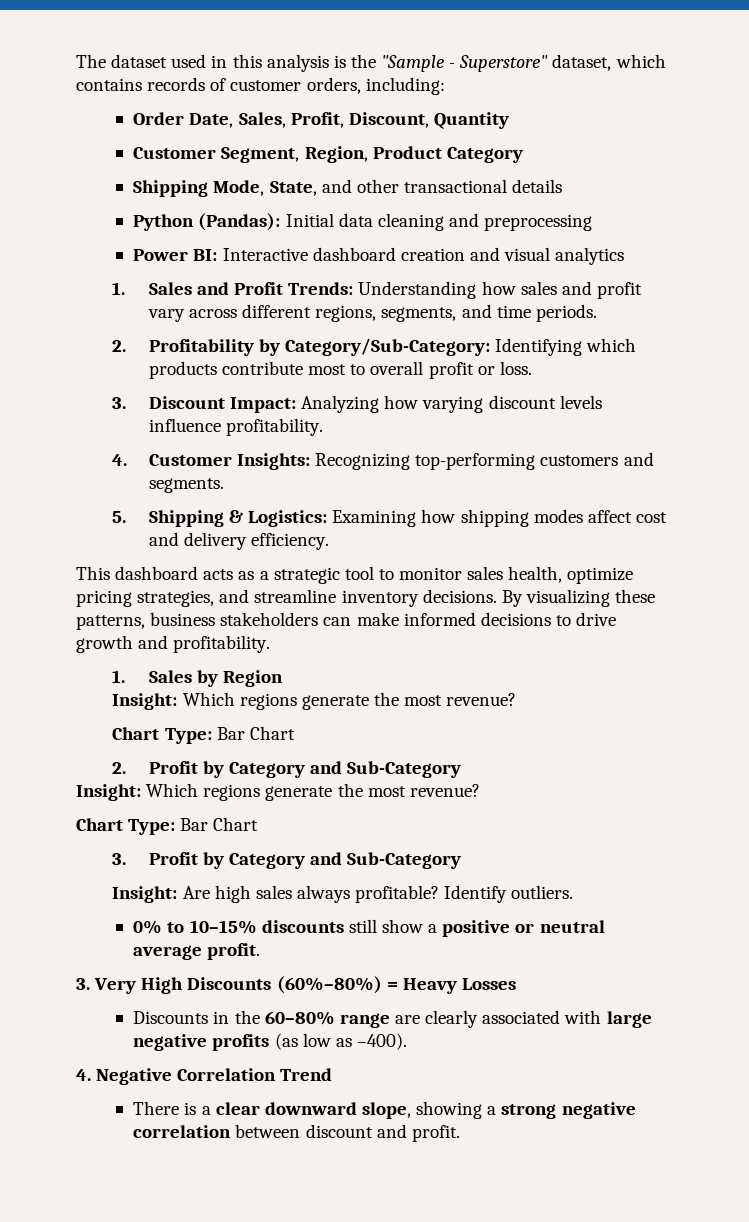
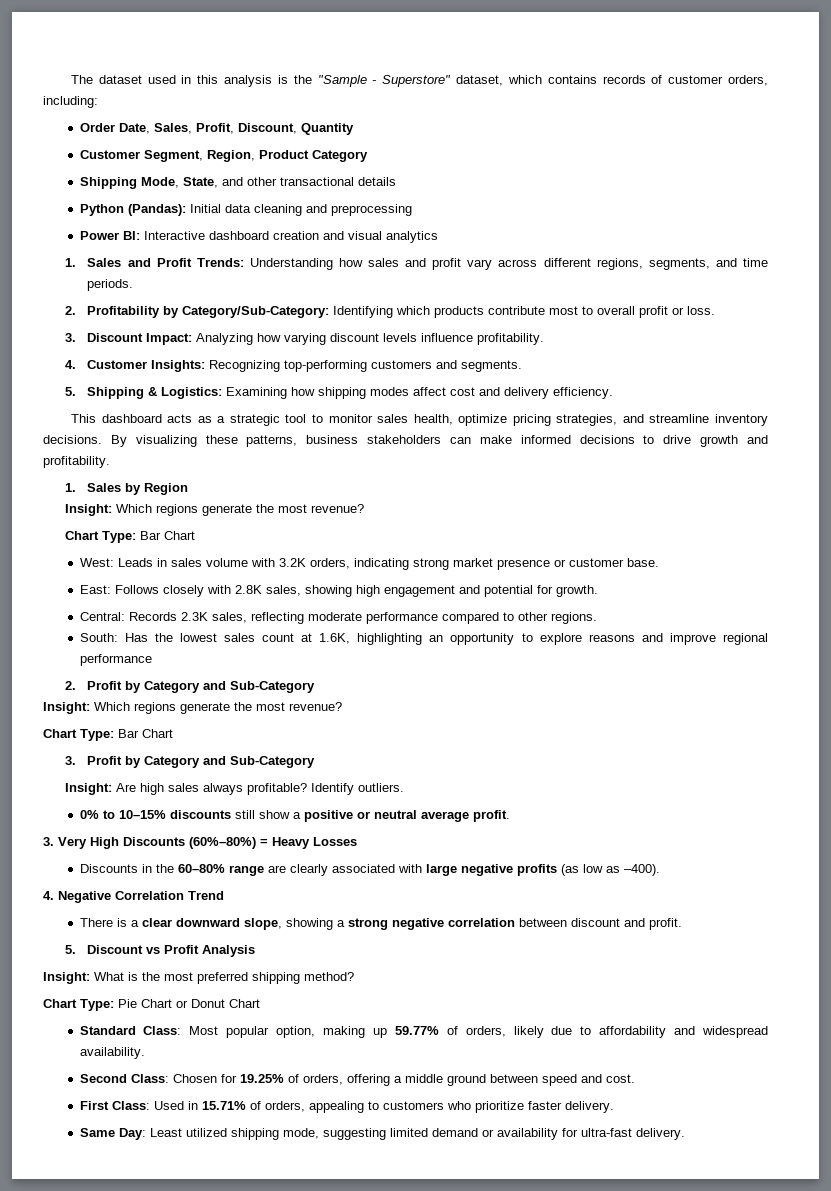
(295, 733) none -> [79,558,659,570] [79,585,598,597] [79,612,597,624] [79,633,768,645] [79,654,152,666] // West: Leads in sales volume with 3.2K orders, indicating strong market presence or customer base. // East: Follows closely with 2.8K sales, showing high engagement and potential for growth. // Central: Records 2.3K sales, reflecting moderate performance compared to other regions. // South: Has the lowest sales count at 1.6K, highlighting an opportunity to explore reasons and improve regional performance
(460, 1133) none -> [65,945,256,957] [43,972,354,984] [43,999,260,1011] [79,1026,768,1038] [79,1047,145,1059] [79,1074,635,1086] [79,1101,614,1113] [79,1128,685,1140] // 5. Discount vs Profit Analysis // Insight: What is the most preferred shipping method? // Chart Type: Pie Chart or Donut Chart // Standard Class: Most popular option, making up 59.77% of orders, likely due to affordability and widespread availability. // Second Class: Chosen for 19.25% of orders, offering a middle ground between speed and cost. // First Class: Used in 15.71% of orders, appealing to customers who prioritize faster delivery. // Same Day: Least utilized shipping mode, suggesting limited demand or availability for ultra-fast delivery.

